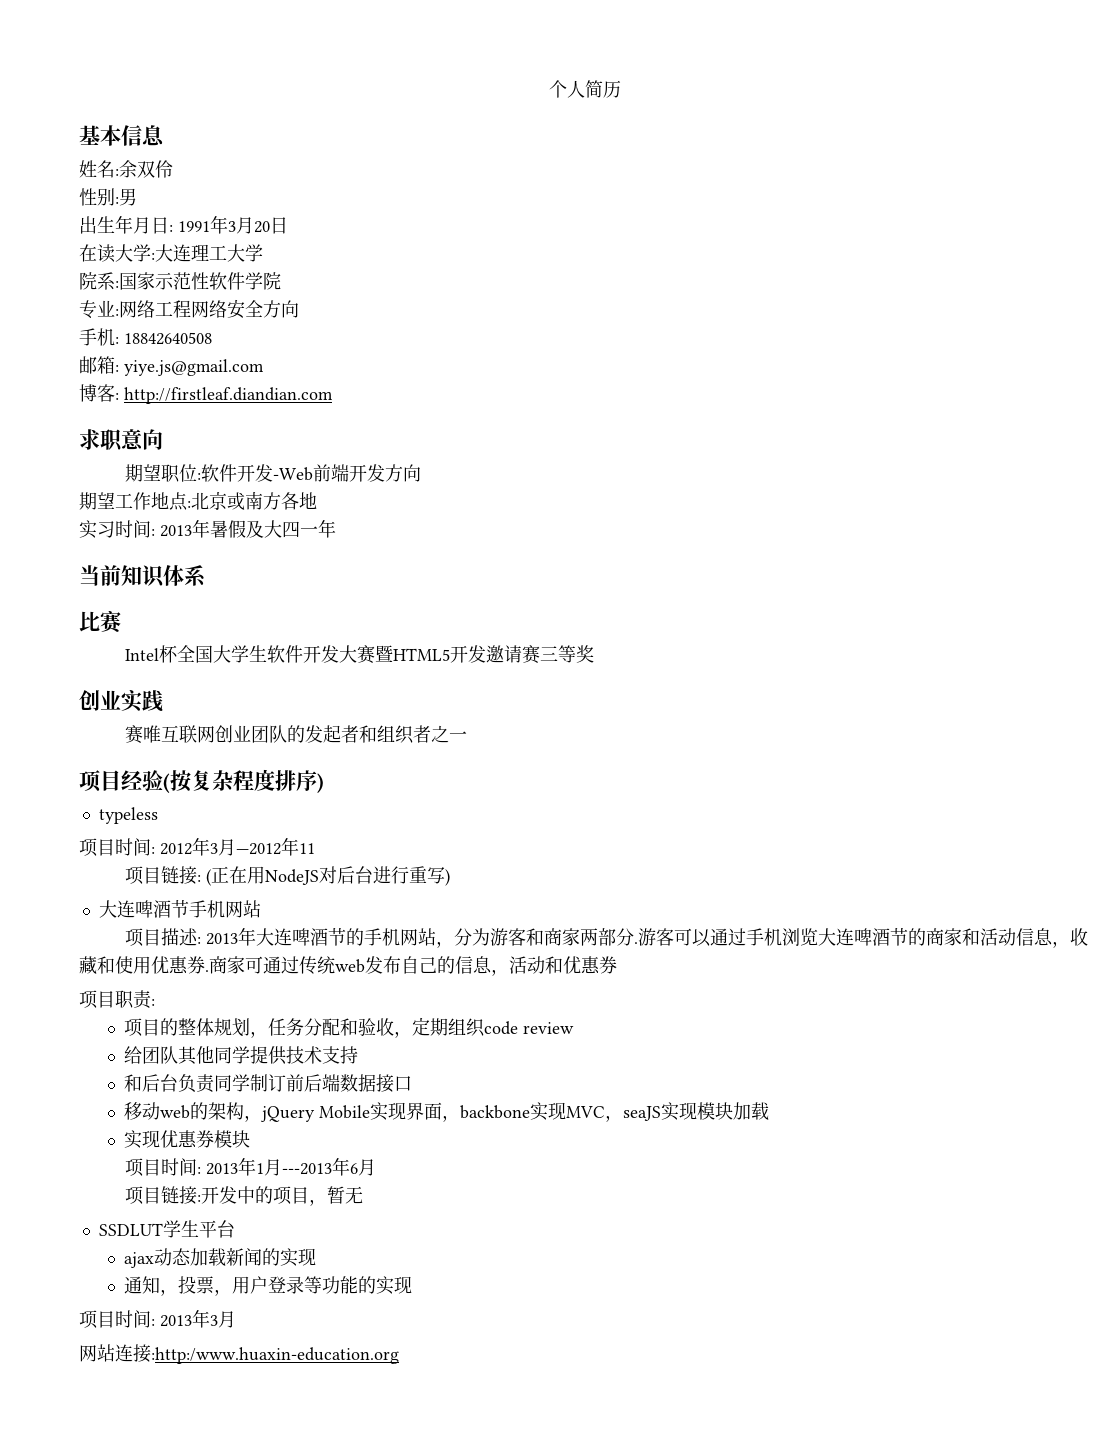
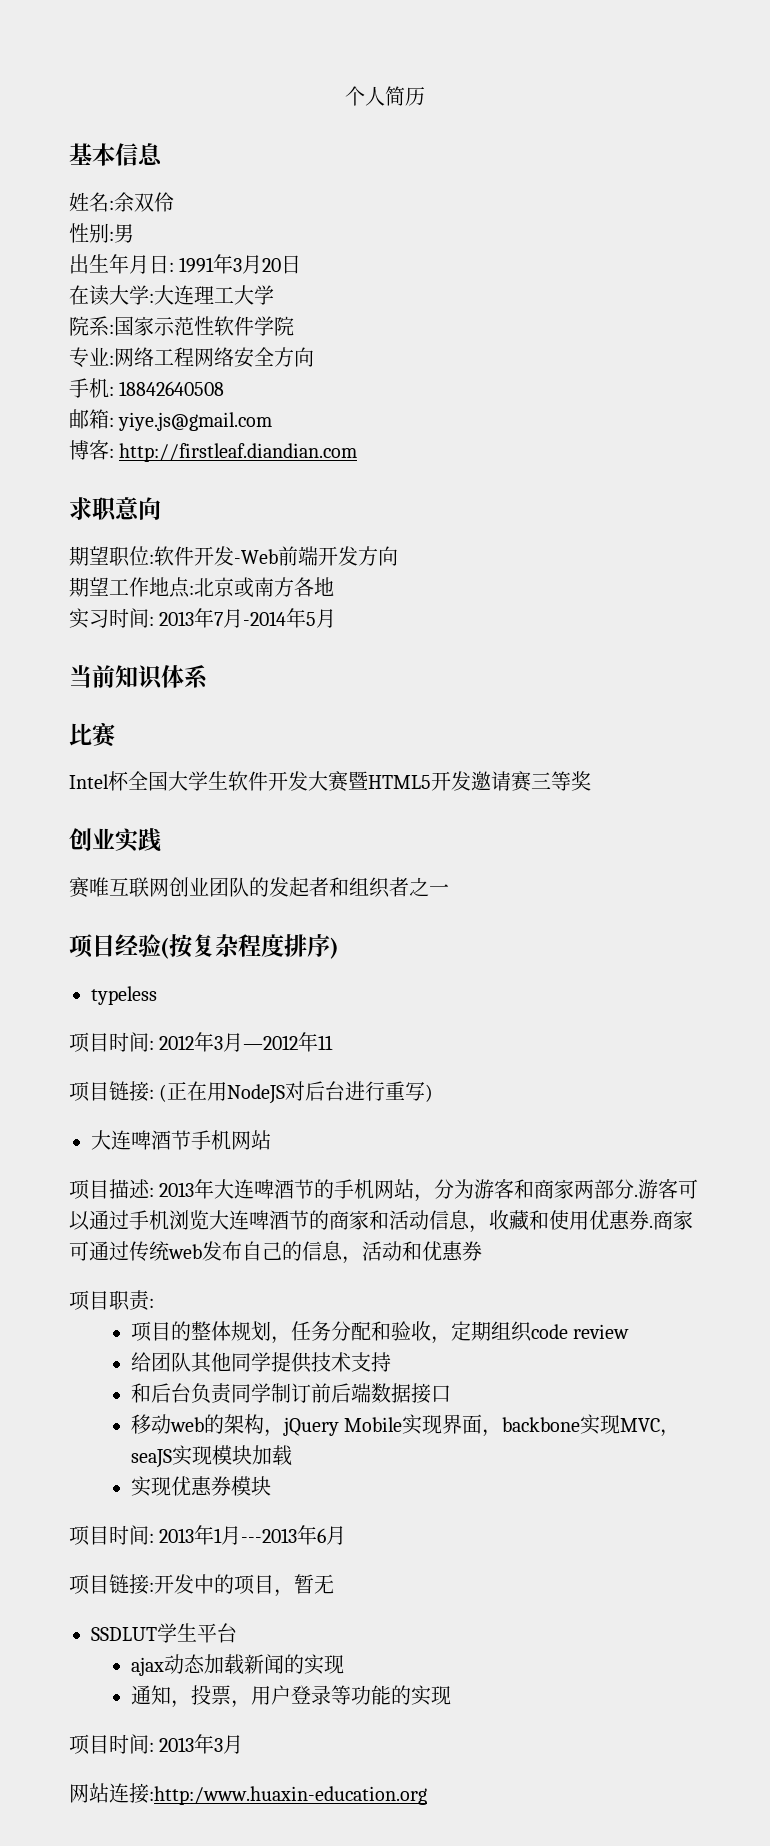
[210,519,336,538] 暑假及大四一年 -> [214,608,337,628] 7月-2014年5月

